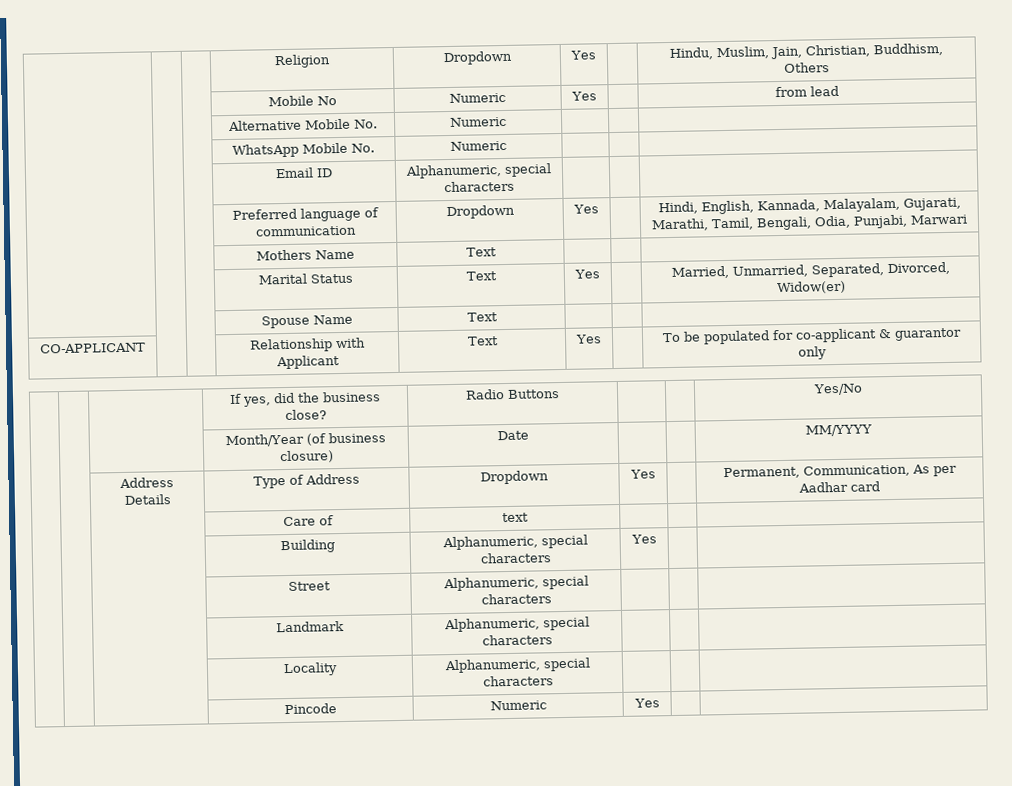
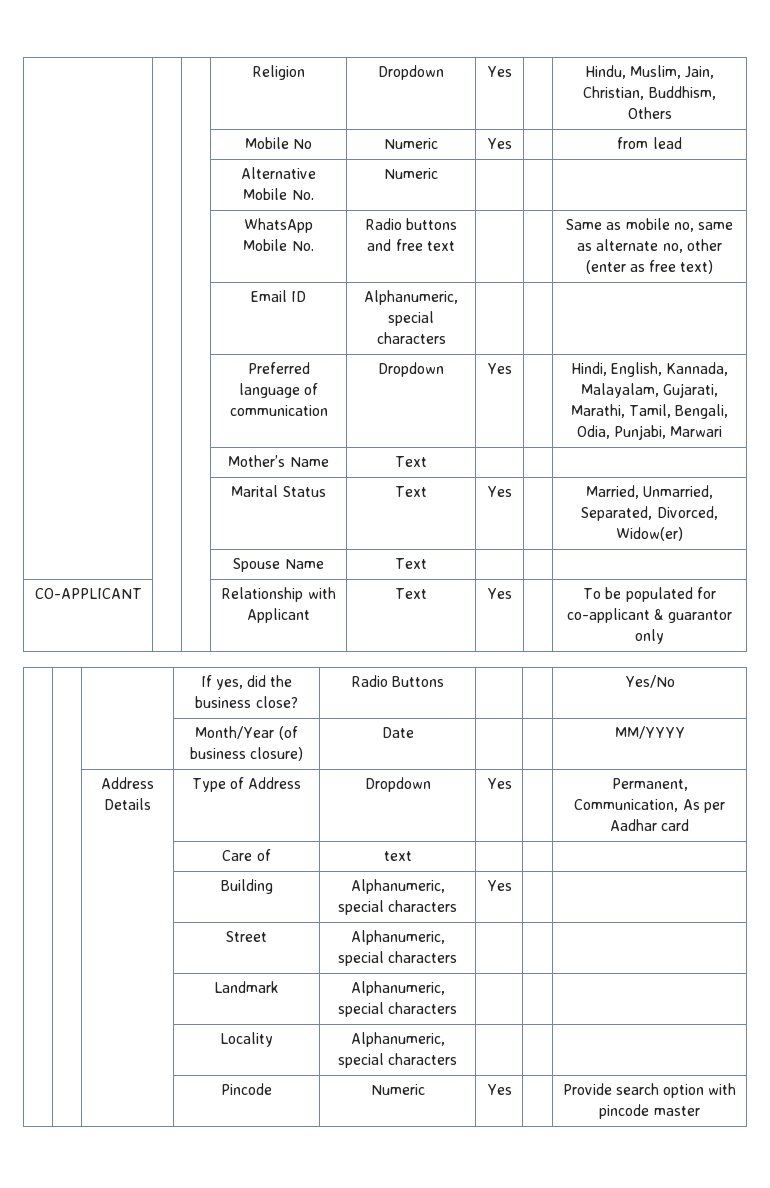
[449,140,507,151] Numeric | | | -> [364,218,458,230] [367,239,455,251] [566,218,733,232] [577,239,722,253] [585,260,714,274] Radio buttons and free text | | | Same as mobile no, same as alternate no, other (enter as free text)
[256,249,312,261] Mothers -> [228,455,286,467] Mother’s
(660, 703) none -> [562,1083,737,1098] [599,1104,700,1119] Provide search option with pincode master

